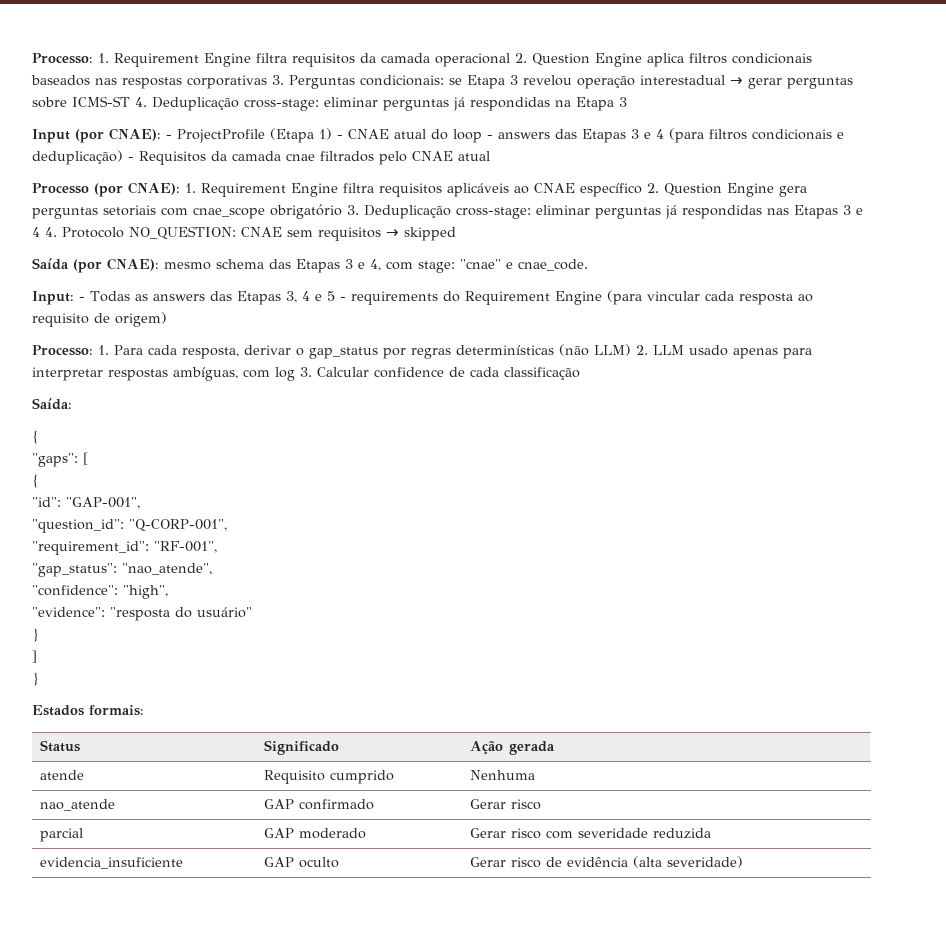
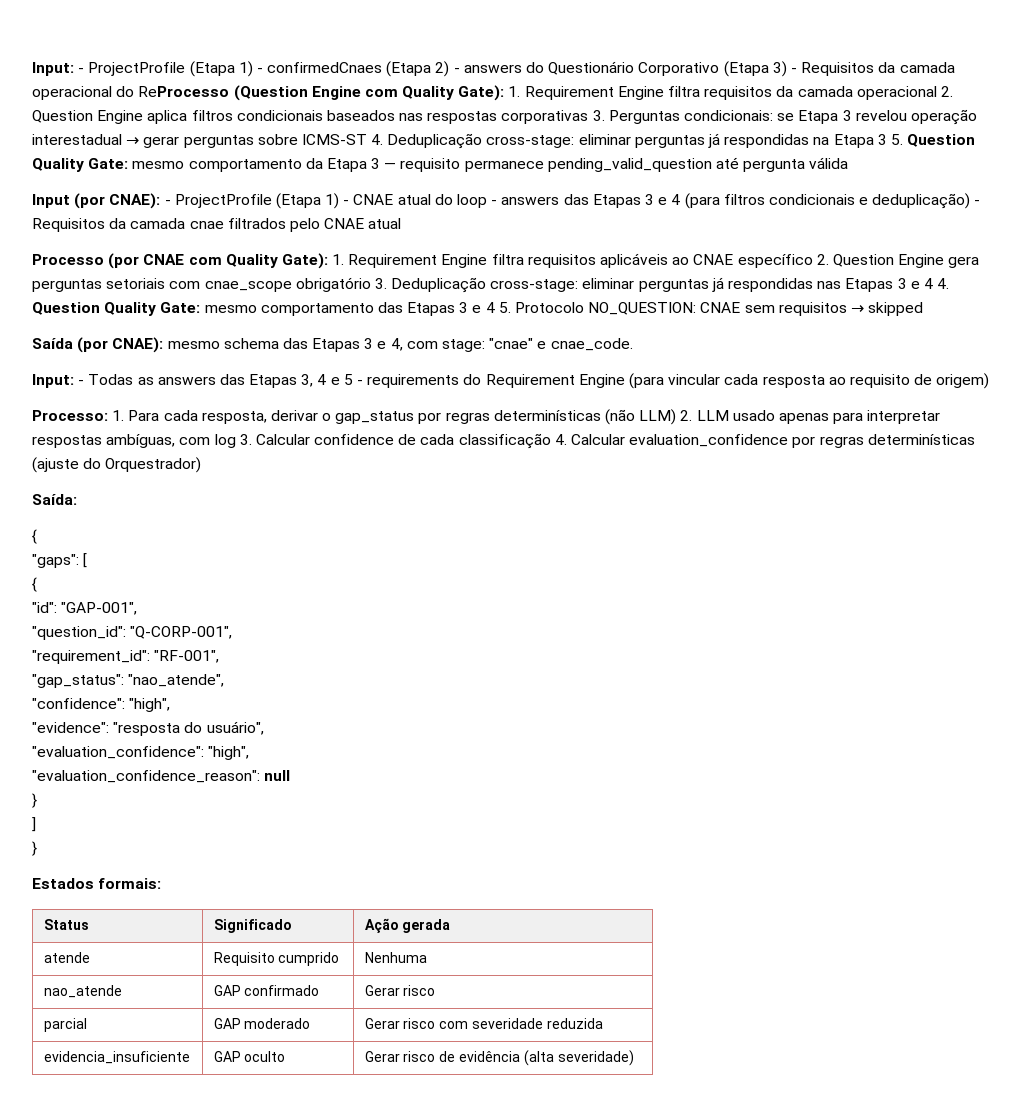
[32,53,93,64] Processo: -> [32,61,955,77] [32,85,505,101] Input: - ProjectProfile (Etapa 1) - confirmedCnaes (Etapa 2) - answers do Questionário Corporativo (Etapa 3) - Requisitos da camada operacional do ReProcesso (Question Engine com Quality Gate):
(627, 102) none -> [890,134,976,147] [32,157,849,172] 5. Question Quality Gate: mesmo comportamento da Etapa 3 — requisito permanece pending_valid_question até pergunta válida
[128,182,180,195] CNAE): -> [143,253,328,269] CNAE com Quality Gate):
(57, 232) none -> [32,302,511,316] Question Quality Gate: mesmo comportamento das Etapas 3 e 4 5.
(580, 373) none -> [554,434,975,448] [32,457,202,473] 4. Calcular evaluation_confidence por regras determinísticas (ajuste do Orquestrador)
[197,607,252,618] usuário" -> [206,721,264,735] [32,746,250,760] [32,770,291,783] usuário", // "evaluation_confidence": "high", // "evaluation_confidence_reason": null

